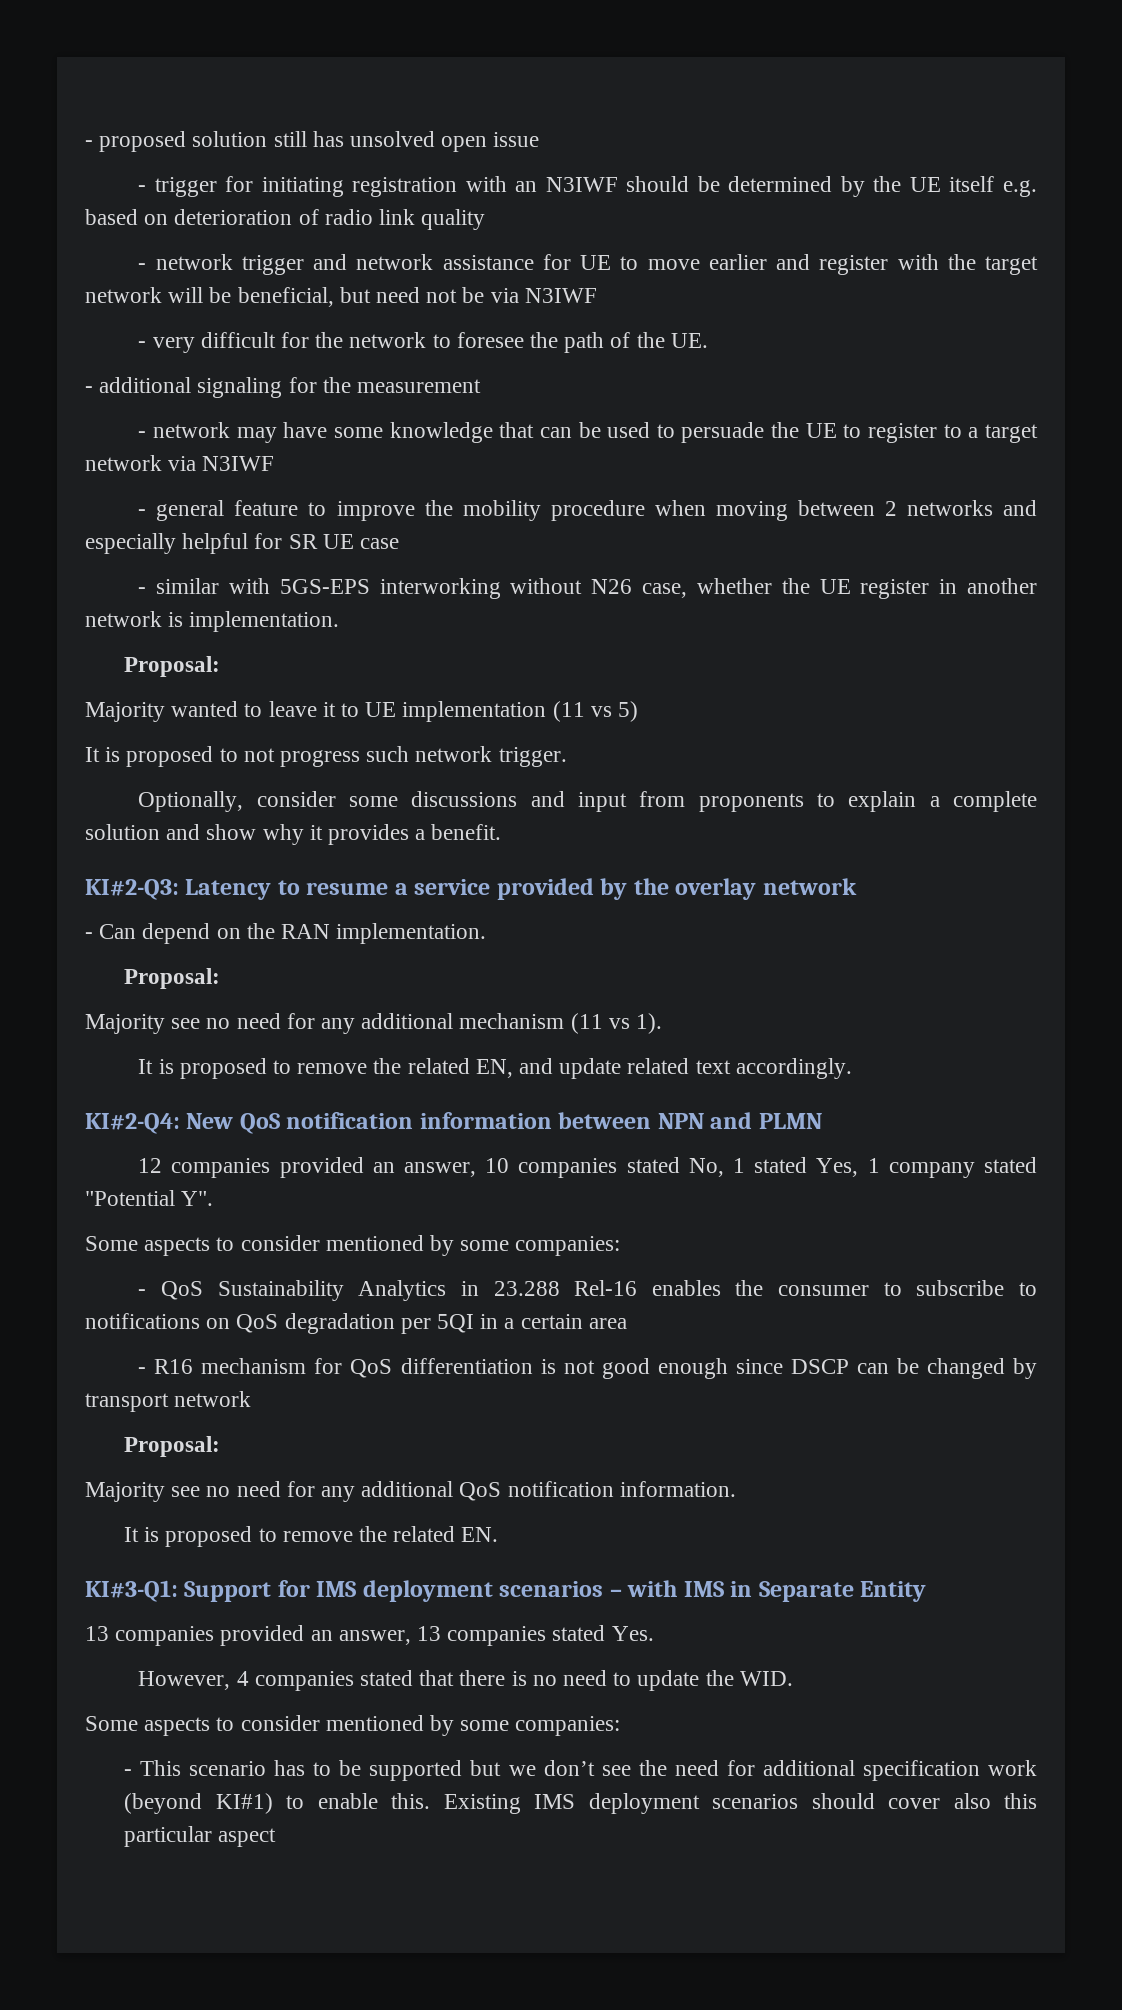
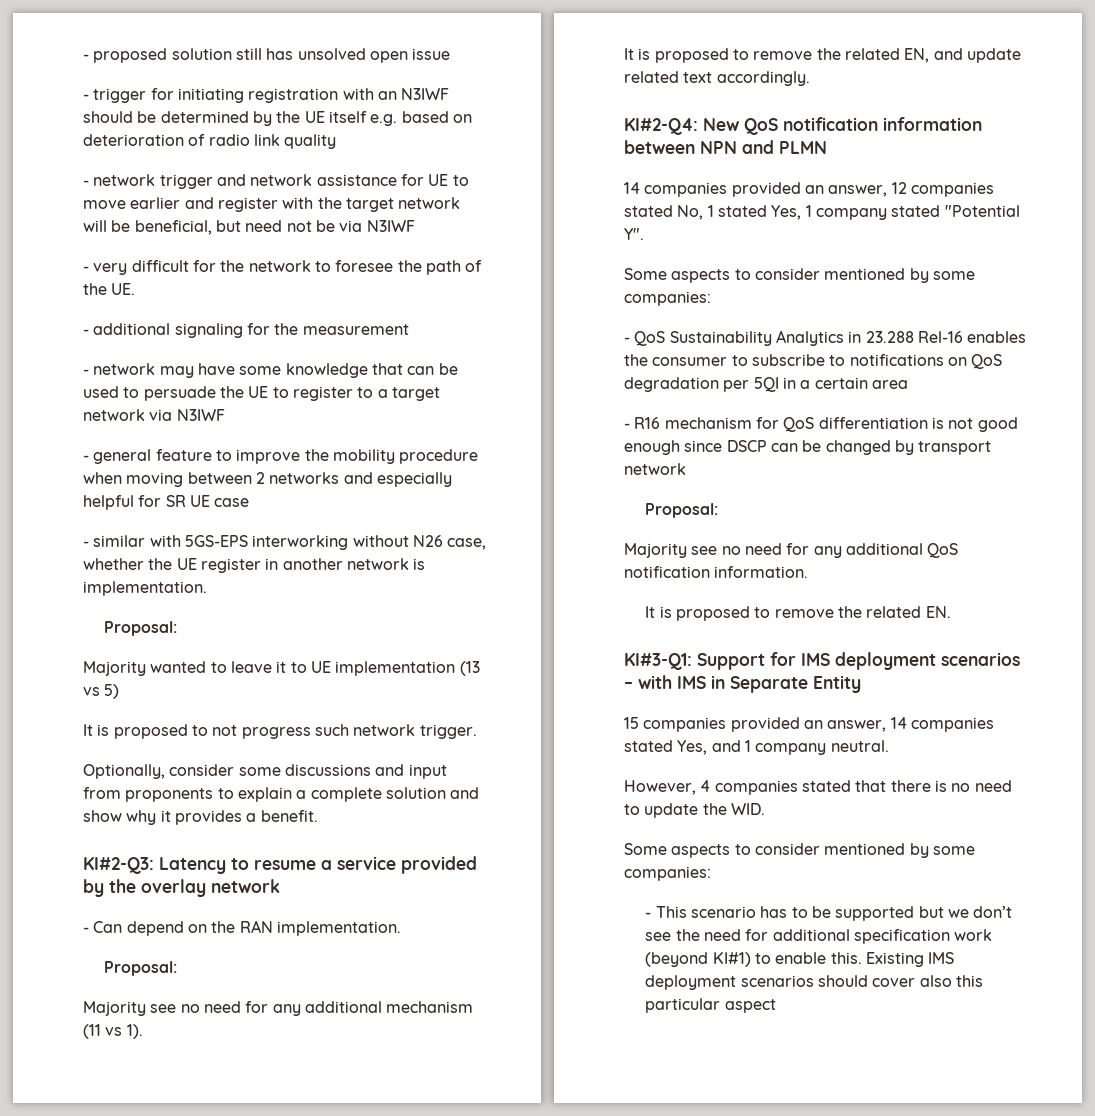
[552,701,585,722] (11 -> [459,661,480,676] (13
[138,1157,510,1178] 12 companies provided an answer, 10 -> [624,182,907,197] 14 companies provided an answer, 12
[85,1625,654,1646] 13 companies provided an answer, 13 companies stated Yes. -> [624,717,994,732] [624,740,889,755] 15 companies provided an answer, 14 companies stated Yes, and 1 company neutral.

